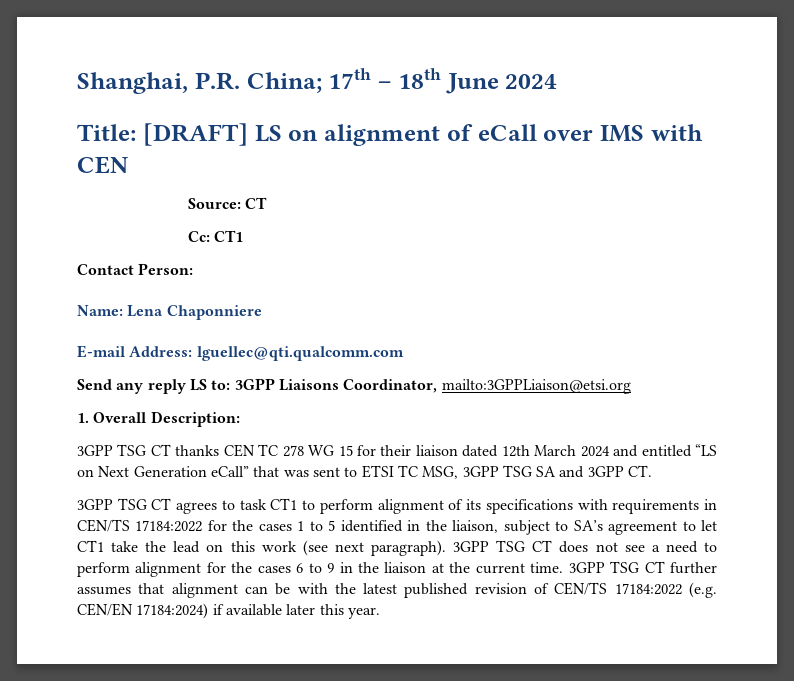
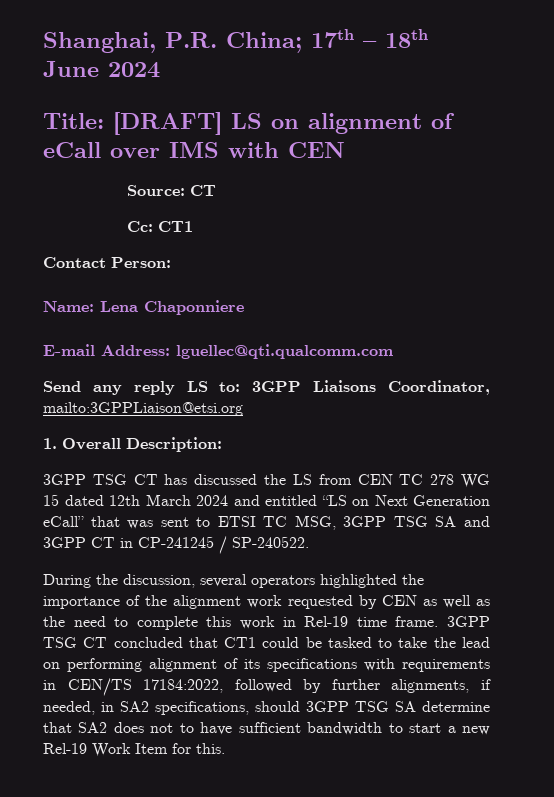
[175,445,220,456] thanks -> [164,474,352,485] has discussed the LS from
[357,445,458,456] for their liaison -> (59, 500) none
[628,465,653,477] [77,498,373,514] CT. // 3GPP TSG CT agrees to task CT1 to perform -> [91,536,309,554] [43,574,424,588] [43,595,491,609] [43,616,491,630] [43,637,490,648] [43,658,142,672] CT in CP-241245 / SP-240522. // During the discussion, several operators highlighted the importance of the alignment work requested by CEN as well as the need to complete this work in Rel-19 time frame. 3GPP TSG CT concluded that CT1 could be tasked to take the lead on performing
[135,520,718,535] [77,540,717,556] [77,561,718,577] [77,582,717,598] [77,603,380,619] 17184:2022 for the cases 1 to 5 identified in the liaison, subject to SA’s agreement to let CT1 take the lead on this work (see next paragraph). 3GPP TSG CT does not see a need to perform alignment for the cases 6 to 9 in the liaison at the current time. 3GPP TSG CT further assumes that alignment can be with the latest published revision of CEN/TS 17184:2022 (e.g. CEN/EN 17184:2024) if available later this year. -> [143,679,491,693] [43,701,490,715] [43,722,490,735] [43,743,225,757] 17184:2022, followed by further alignments, if needed, in SA2 specifications, should 3GPP TSG SA determine that SA2 does not to have sufficient bandwidth to start a new Rel-19 Work Item for this.

